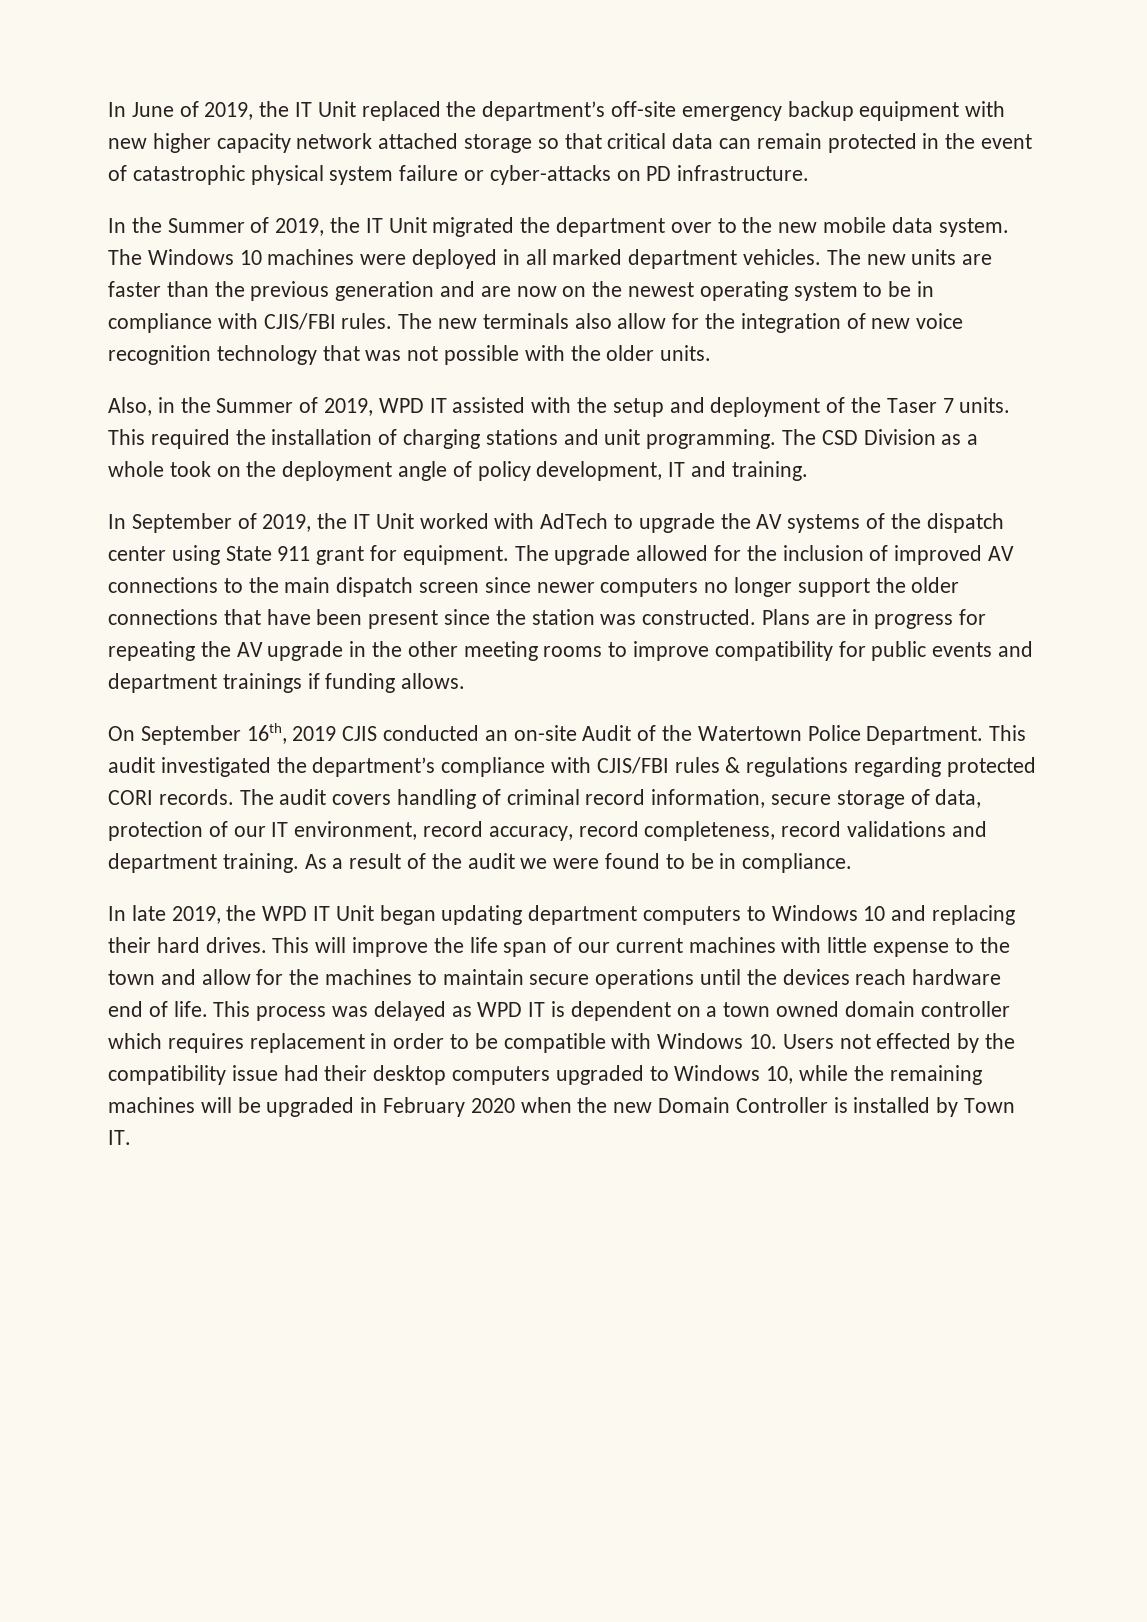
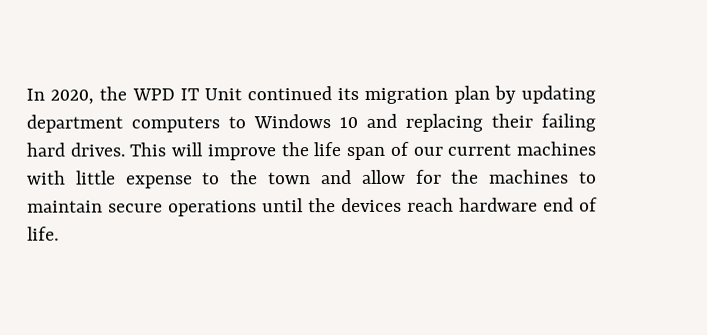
[108,101,1006,121] [108,133,1033,153] [108,165,810,185] [108,217,1009,237] [108,249,993,269] [108,281,935,301] [108,313,964,333] [108,345,712,365] [108,397,1011,417] [108,429,979,449] [108,461,808,481] [108,513,1004,533] [108,545,1015,565] [108,577,960,597] [108,609,987,629] [108,641,1034,661] [108,673,466,693] [108,723,1027,745] [108,757,1036,777] [108,789,982,809] [108,821,987,841] [108,853,853,873] [108,905,436,925] In June of 2019, the IT Unit replaced the department’s off-site emergency backup equipment with new higher capacity network attached storage so that critical data can remain protected in the event of catastrophic physical system failure or cyber-attacks on PD infrastructure. // In the Summer of 2019, the IT Unit migrated the department over to the new mobile data system. The Windows 10 machines were deployed in all marked department vehicles. The new units are faster than the previous generation and are now on the newest operating system to be in compliance with CJIS/FBI rules. The new terminals also allow for the integration of new voice recognition technology that was not possible with the older units. // Also, in the Summer of 2019, WPD IT assisted with the setup and deployment of the Taser 7 units. This required the installation of charging stations and unit programming. The CSD Division as a whole took on the deployment angle of policy development, IT and training. // In September of 2019, the IT Unit worked with AdTech to upgrade the AV systems of the dispatch center using State 911 grant for equipment. The upgrade allowed for the inclusion of improved AV connections to the main dispatch screen since newer computers no longer support the older connections that have been present since the station was constructed. Plans are in progress for repeating the AV upgrade in the other meeting rooms to improve compatibility for public events and department trainings if funding allows. // On September 16th, 2019 CJIS conducted an on-site Audit of the Watertown Police Department. This audit investigated the department’s compliance with CJIS/FBI rules & regulations regarding protected CORI records. The audit covers handling of criminal record information, secure storage of data, protection of our IT environment, record accuracy, record completeness, record validations and department training. As a result of the audit we were found to be in compliance. // In late 2019, the WPD IT Unit began -> [26,85,516,105] In 2020, the WPD IT Unit continued its migration plan by
(151, 945) none -> [541,113,596,132] failing
[213,1001,1010,1021] [108,1033,1016,1053] [108,1065,982,1085] [108,1097,1016,1117] [108,1130,131,1145] This process was delayed as WPD IT is dependent on a town owned domain controller which requires replacement in order to be compatible with Windows 10. Users not effected by the compatibility issue had their desktop computers upgraded to Windows 10, while the remaining machines will be upgraded in February 2020 when the new Domain Controller is installed by Town IT. -> (59, 233) none

